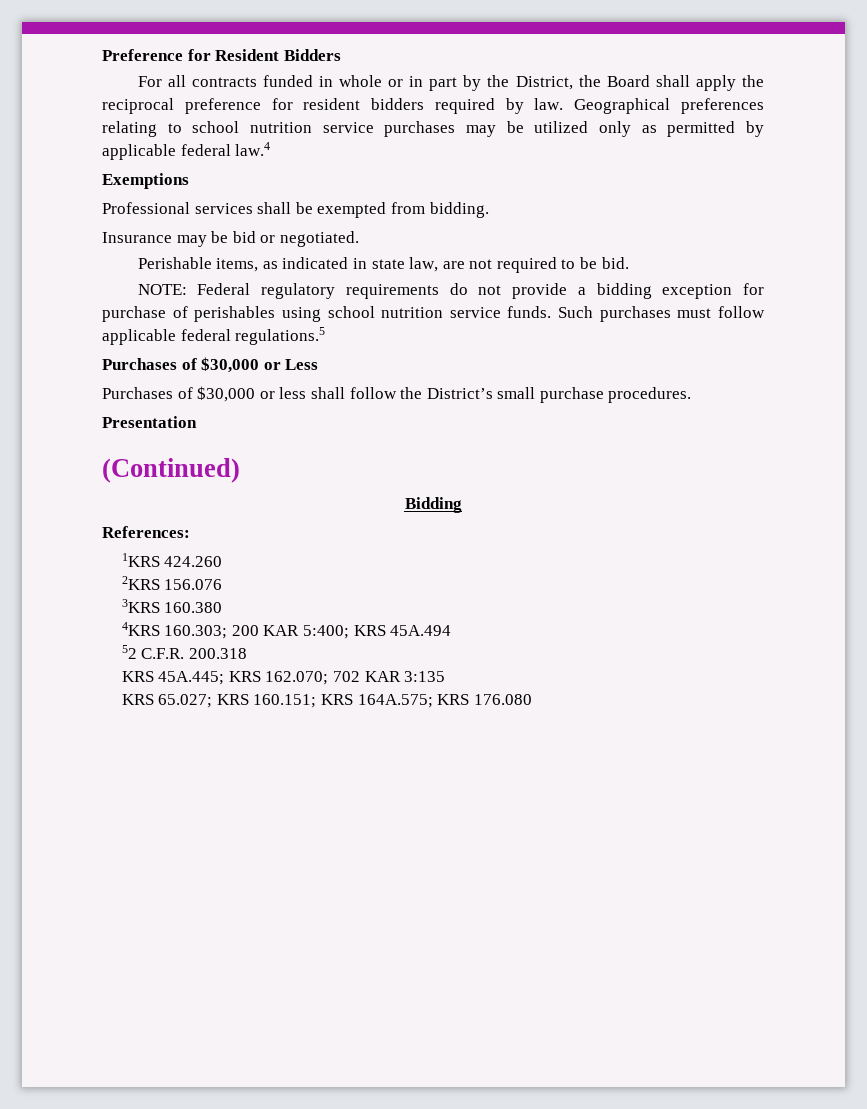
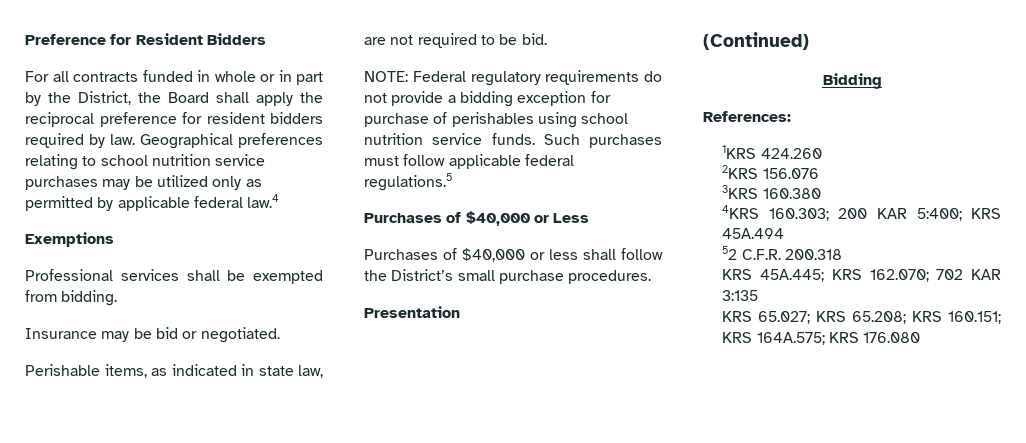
[201,357,260,373] $30,000 -> [465,211,530,226] $40,000
[197,386,256,402] $30,000 -> [462,248,525,262] $40,000
(249, 699) none -> [852,311,943,324] 65.208; KRS

